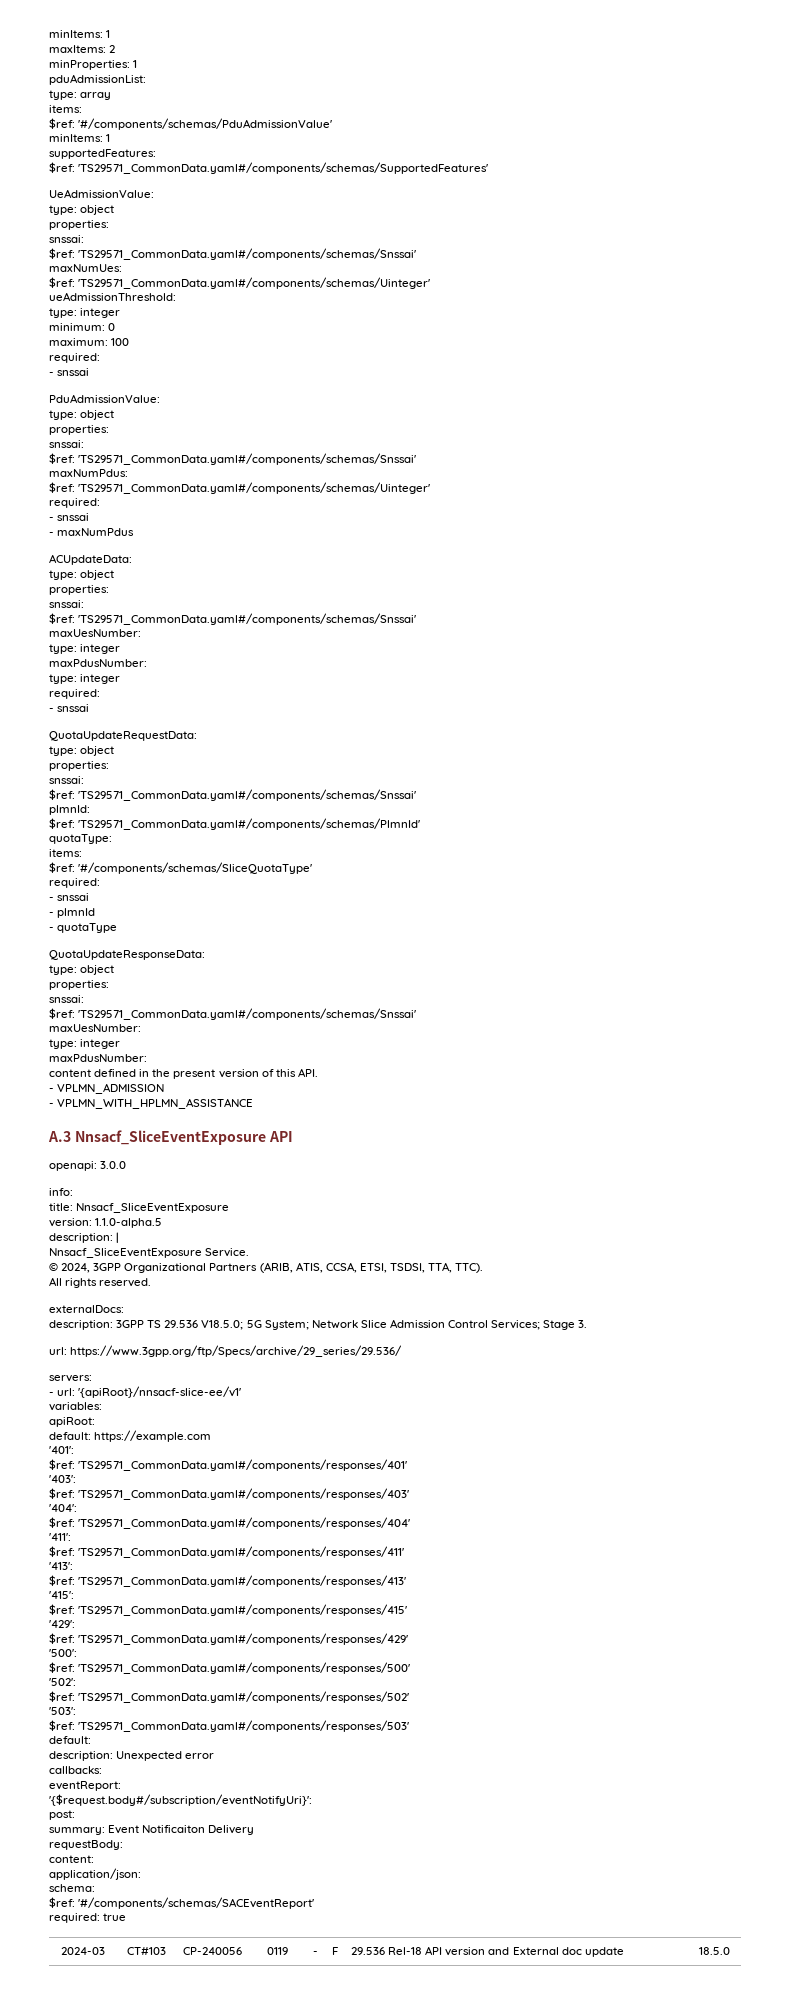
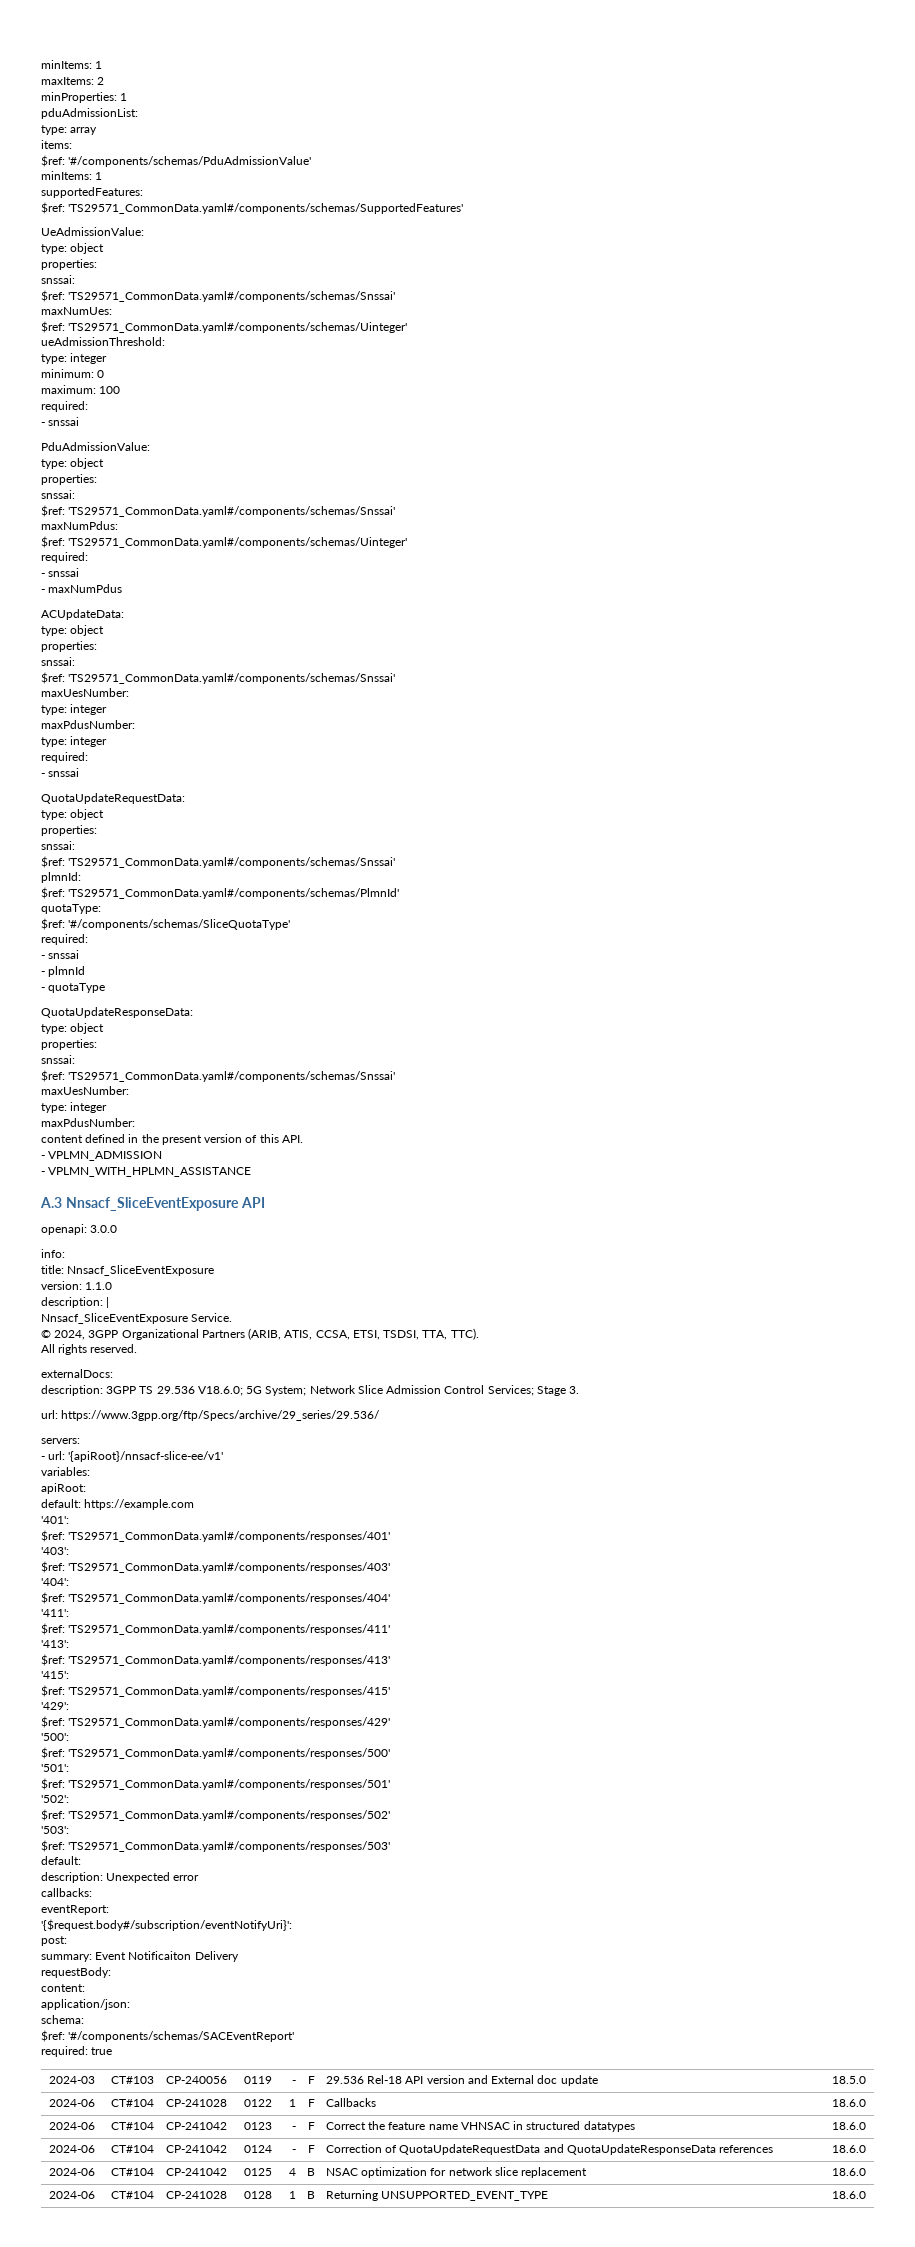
[49,849,82,857] // items: -> (101, 909) none
[95,1218,163,1228] 1.1.0-alpha.5 -> [85,1282,113,1290] 1.1.0
[201,1320,244,1330] V18.5.0; -> [197,1386,243,1396] V18.6.0;
(411, 1668) none -> [41,1764,69,1772] [41,1778,391,1790] // '501': // $ref: 'TS29571_CommonData.yaml#/components/responses/501'
(730, 1951) none -> [49,2099,95,2107] [110,2099,154,2107] [165,2099,227,2107] [243,2099,272,2107] [289,2099,297,2107] [307,2099,315,2107] [325,2098,376,2107] [832,2099,866,2107] [49,2122,95,2130] [110,2122,154,2130] [165,2122,227,2130] [243,2122,272,2130] [292,2126,297,2130] [307,2122,315,2130] [325,2121,635,2132] [832,2122,866,2130] [49,2145,95,2153] [110,2145,154,2153] [165,2145,227,2153] [243,2145,272,2153] [292,2149,297,2153] [307,2145,315,2153] [325,2144,774,2155] [832,2145,866,2153] [49,2168,95,2176] [110,2168,154,2176] [165,2168,227,2176] [243,2168,272,2176] [289,2168,297,2176] [307,2168,315,2176] [325,2167,588,2178] [832,2168,866,2176] [49,2191,95,2199] [110,2191,154,2199] [165,2191,227,2199] [243,2191,272,2199] [289,2191,297,2199] [307,2191,315,2199] [325,2190,549,2201] [832,2191,866,2199] // 2024-06 | CT#104 | CP-241028 | 0122 | 1 | F | Callbacks | 18.6.0 // 2024-06 | CT#104 | CP-241042 | 0123 | - | F | Correct the feature name VHNSAC in structured datatypes | 18.6.0 // 2024-06 | CT#104 | CP-241042 | 0124 | - | F | Correction of QuotaUpdateRequestData and QuotaUpdateResponseData references | 18.6.0 // 2024-06 | CT#104 | CP-241042 | 0125 | 4 | B | NSAC optimization for network slice replacement | 18.6.0 // 2024-06 | CT#104 | CP-241028 | 0128 | 1 | B | Returning UNSUPPORTED_EVENT_TYPE | 18.6.0

